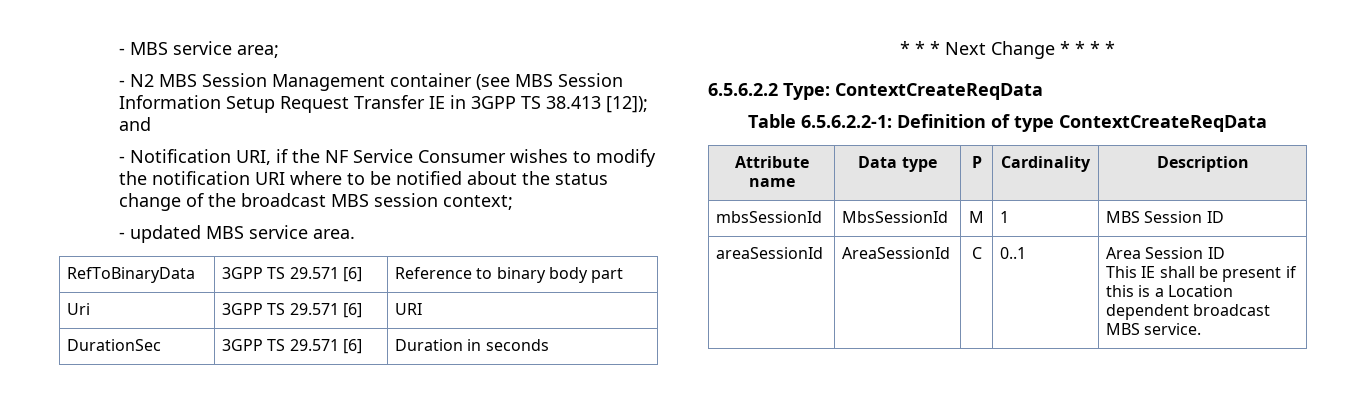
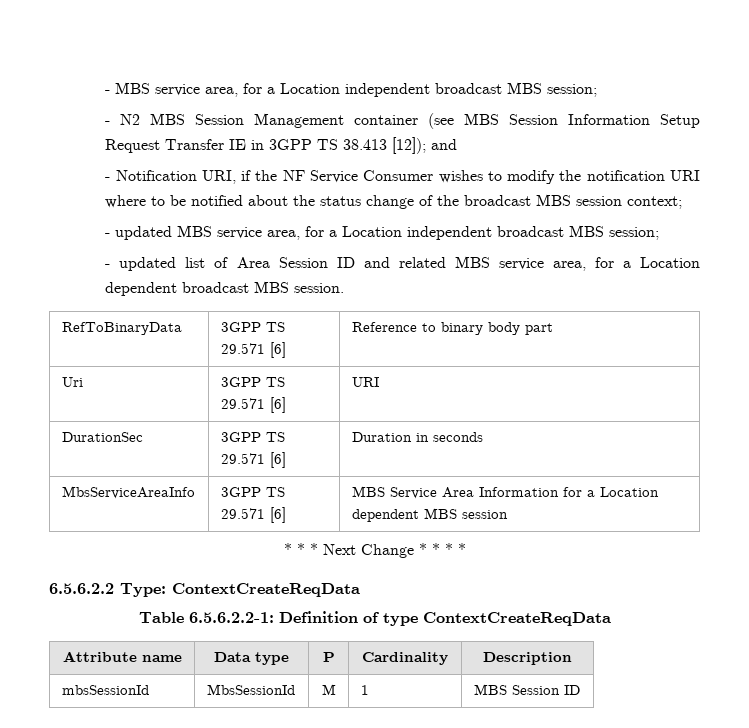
[237,45,280,58] area; -> [205,82,598,97] area, for a Location independent broadcast MBS session;
[313,229,356,239] area. -> [267,225,660,240] [105,256,701,271] [105,281,345,296] area, for a Location independent broadcast MBS session; // - updated list of Area Session ID and related MBS service area, for a Location dependent broadcast MBS session.
(549, 345) none -> [61,486,195,499] [220,487,285,497] [220,507,286,523] [351,486,659,499] [351,508,508,522] // MbsServiceAreaInfo | 3GPP TS 29.571 [6] | MBS Service Area Information for a Location dependent MBS session
[716,247,824,259] [842,247,951,259] [971,247,982,259] [1000,247,1027,259] [1106,247,1225,259] [1106,266,1297,282] [1106,285,1234,297] [1106,304,1271,320] [1106,323,1202,335] // areaSessionId | AreaSessionId | C | 0..1 | Area Session ID // This IE shall be present if this is a Location dependent broadcast MBS service. -> (580, 690) none

